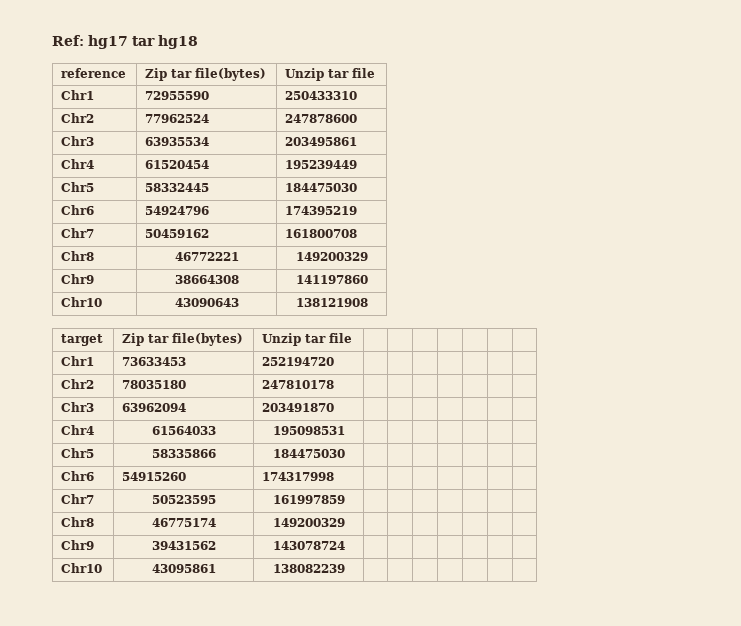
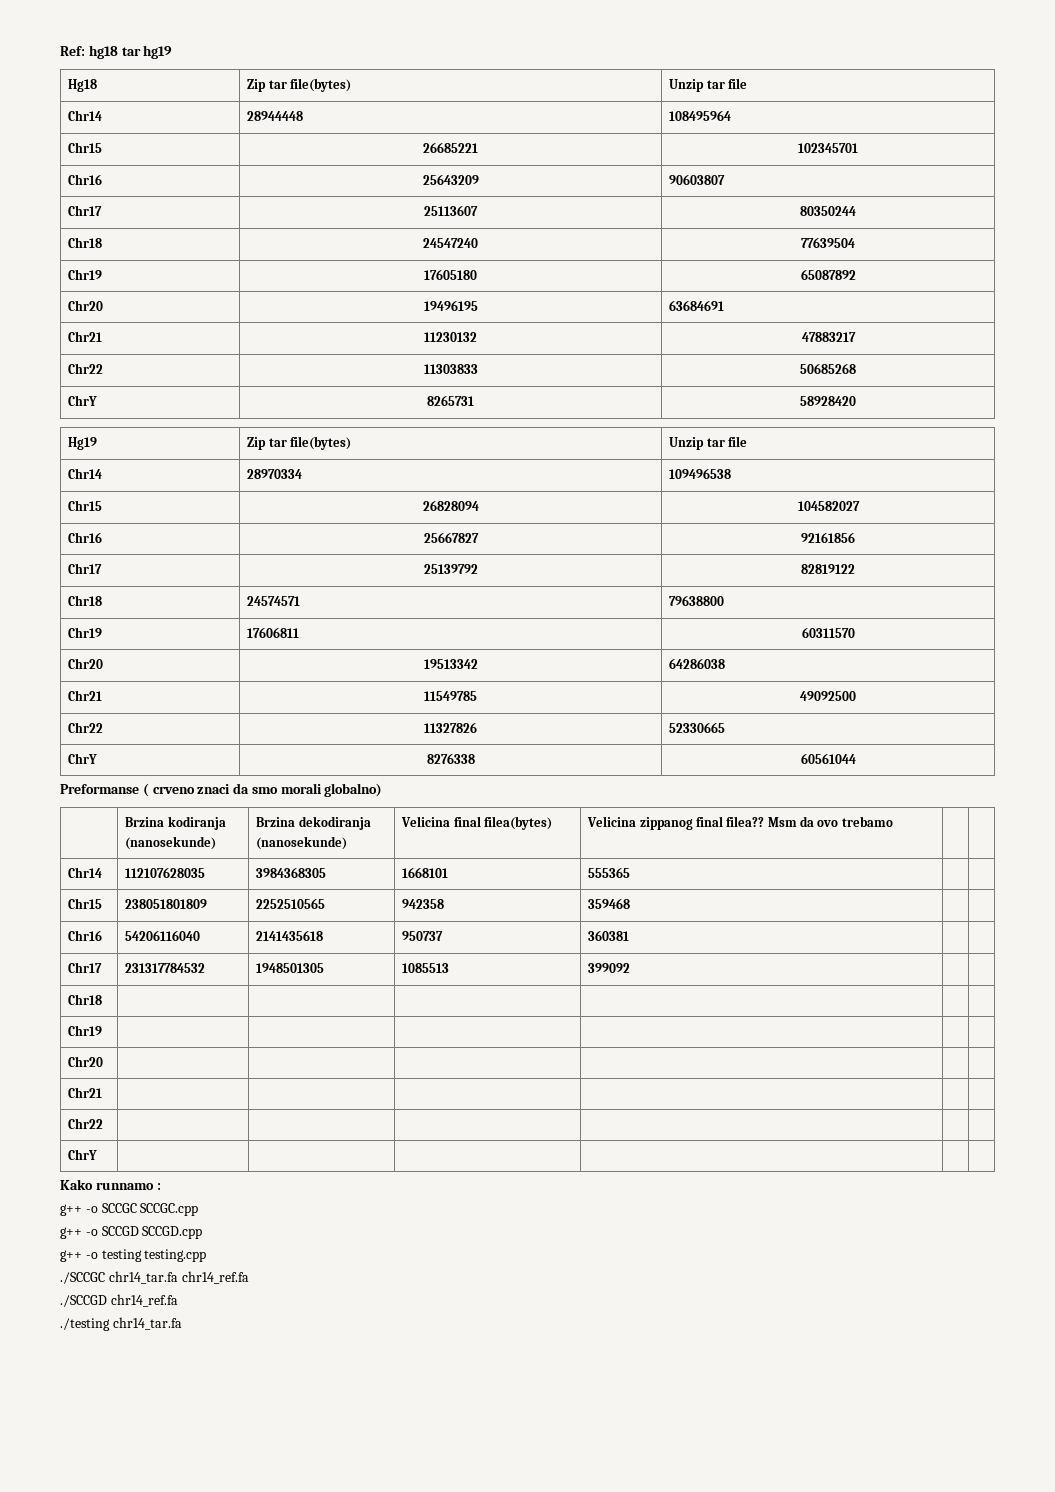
[88,35,198,49] [61,68,127,78] [145,68,267,81] [285,68,376,81] [61,90,95,100] [145,91,210,100] [285,91,358,100] [61,113,95,123] [145,114,210,123] [285,114,358,123] [61,136,95,146] [145,137,210,146] [285,137,358,146] [61,159,95,169] [145,160,210,169] [285,160,358,169] [61,182,95,192] [145,183,210,192] [285,183,358,192] [61,205,95,215] [145,206,210,215] [285,206,358,215] [61,228,95,238] [145,229,210,238] [285,229,358,238] [61,251,95,261] [174,252,239,261] [295,252,368,261] [61,274,95,284] [174,275,239,284] [295,275,368,284] [61,297,103,307] [174,298,239,307] [295,298,368,307] [61,334,104,346] [122,333,244,346] [262,333,353,346] [61,356,95,366] [122,357,187,366] [262,357,335,366] [61,379,95,389] [122,380,187,389] [262,380,335,389] [61,402,95,412] [122,403,187,412] [262,403,335,412] [61,425,95,435] [151,426,216,435] [272,426,345,435] [61,448,95,458] [151,449,216,458] [272,449,345,458] [61,471,95,481] [122,472,187,481] [262,472,335,481] [61,494,95,504] [151,495,216,504] [272,495,345,504] [61,517,95,527] [151,518,216,527] [272,518,345,527] [61,540,95,550] [151,541,216,550] [272,541,345,550] [61,563,103,573] [151,564,216,573] [272,564,345,573] hg17 tar hg18 // reference | Zip tar file(bytes) | Unzip tar file // Chr1 | 72955590 | 250433310 // Chr2 | 77962524 | 247878600 // Chr3 | 63935534 | 203495861 // Chr4 | 61520454 | 195239449 // Chr5 | 58332445 | 184475030 // Chr6 | 54924796 | 174395219 // Chr7 | 50459162 | 161800708 // Chr8 | 46772221 | 149200329 // Chr9 | 38664308 | 141197860 // Chr10 | 43090643 | 138121908 // target | Zip tar file(bytes) | Unzip tar file | | | | | | | // Chr1 | 73633453 | 252194720 | | | | | | | // Chr2 | 78035180 | 247810178 | | | | | | | // Chr3 | 63962094 | 203491870 | | | | | | | // Chr4 | 61564033 | 195098531 | | | | | | | // Chr5 | 58335866 | 184475030 | | | | | | | // Chr6 | 54915260 | 174317998 | | | | | | | // Chr7 | 50523595 | 161997859 | | | | | | | // Chr8 | 46775174 | 149200329 | | | | | | | // Chr9 | 39431562 | 143078724 | | | | | | | // Chr10 | 43095861 | 138082239 | | | | | | | -> [88,45,173,59] [68,79,98,92] [247,78,351,92] [669,78,747,92] [68,110,103,121] [247,111,304,121] [669,110,732,121] [68,142,103,153] [423,142,478,153] [798,143,858,153] [68,174,103,185] [422,174,479,185] [669,174,726,185] [68,205,103,216] [424,205,478,216] [800,206,856,216] [68,237,103,248] [423,238,478,248] [801,237,855,248] [68,269,103,280] [424,269,477,280] [800,269,856,280] [68,300,104,311] [423,300,478,311] [669,300,725,311] [68,331,103,342] [424,332,477,342] [801,332,856,342] [68,363,104,374] [423,364,478,374] [800,363,856,374] [68,395,98,406] [427,395,474,406] [800,396,856,406] [68,437,98,450] [247,436,351,450] [669,436,747,450] [68,468,103,479] [247,469,303,479] [669,468,732,479] [68,500,103,511] [422,500,479,511] [797,501,860,511] [68,532,103,543] [423,532,479,543] [801,532,855,543] [68,563,103,574] [423,564,478,574] [801,564,855,574] [68,595,103,606] [247,596,301,606] [669,595,725,606] [68,627,103,638] [247,627,300,638] [801,627,855,638] [68,658,104,669] [423,659,478,669] [669,658,726,669] [68,690,103,701] [424,691,477,701] [800,691,856,701] [68,722,104,733] [424,722,477,733] [669,722,726,733] [68,753,98,764] [426,753,475,764] [800,753,856,764] [60,783,383,797] [125,816,226,830] [125,836,217,850] [256,816,371,830] [256,836,348,850] [401,816,552,830] [587,816,893,830] [68,867,103,878] [125,867,206,878] [256,867,327,878] [402,867,449,878] [588,867,631,878] [68,898,103,909] [125,899,208,909] [256,898,326,909] [402,899,445,909] [588,898,631,909] [68,930,103,941] [125,930,201,941] [256,930,324,941] [402,931,444,941] [588,930,630,941] [68,962,103,973] [125,963,206,973] [256,963,325,973] [402,963,450,973] [588,963,631,973] [68,994,103,1005] [68,1025,103,1036] [68,1056,104,1067] [68,1087,103,1098] [68,1118,104,1129] [68,1149,98,1160] [60,1179,161,1190] [60,1203,199,1216] [60,1226,203,1239] [60,1249,207,1262] [60,1271,249,1284] [60,1294,178,1307] [60,1317,182,1331] hg18 tar hg19 // Hg18 | Zip tar file(bytes) | Unzip tar file // Chr14 | 28944448 | 108495964 // Chr15 | 26685221 | 102345701 // Chr16 | 25643209 | 90603807 // Chr17 | 25113607 | 80350244 // Chr18 | 24547240 | 77639504 // Chr19 | 17605180 | 65087892 // Chr20 | 19496195 | 63684691 // Chr21 | 11230132 | 47883217 // Chr22 | 11303833 | 50685268 // ChrY | 8265731 | 58928420 // Hg19 | Zip tar file(bytes) | Unzip tar file // Chr14 | 28970334 | 109496538 // Chr15 | 26828094 | 104582027 // Chr16 | 25667827 | 92161856 // Chr17 | 25139792 | 82819122 // Chr18 | 24574571 | 79638800 // Chr19 | 17606811 | 60311570 // Chr20 | 19513342 | 64286038 // Chr21 | 11549785 | 49092500 // Chr22 | 11327826 | 52330665 // ChrY | 8276338 | 60561044 // Preformanse ( crveno znaci da smo morali globalno) // | Brzina kodiranja // (nanosekunde) | Brzina dekodiranja // (nanosekunde) | Velicina final filea(bytes) | Velicina zippanog final filea?? Msm da ovo trebamo | | // Chr14 | 112107628035 | 3984368305 | 1668101 | 555365 | | // Chr15 | 238051801809 | 2252510565 | 942358 | 359468 | | // Chr16 | 54206116040 | 2141435618 | 950737 | 360381 | | // Chr17 | 231317784532 | 1948501305 | 1085513 | 399092 | | // Chr18 | | | | | | // Chr19 | | | | | | // Chr20 | | | | | | // Chr21 | | | | | | // Chr22 | | | | | | // ChrY | | | | | | // Kako runnamo : // g++ -o SCCGC SCCGC.cpp // g++ -o SCCGD SCCGD.cpp // g++ -o testing testing.cpp // ./SCCGC chr14_tar.fa chr14_ref.fa // ./SCCGD chr14_ref.fa // ./testing chr14_tar.fa

